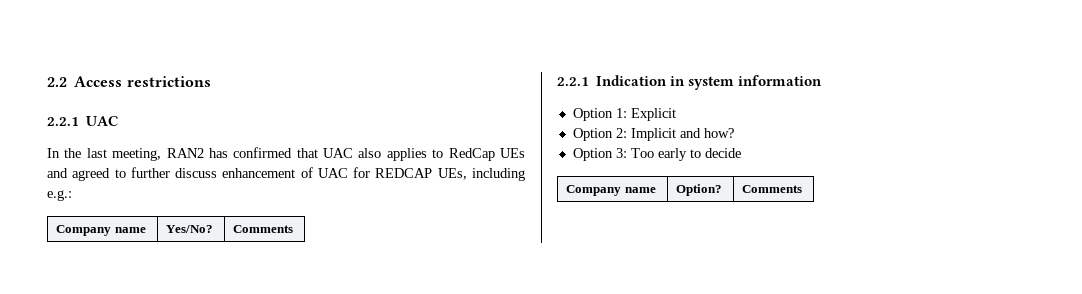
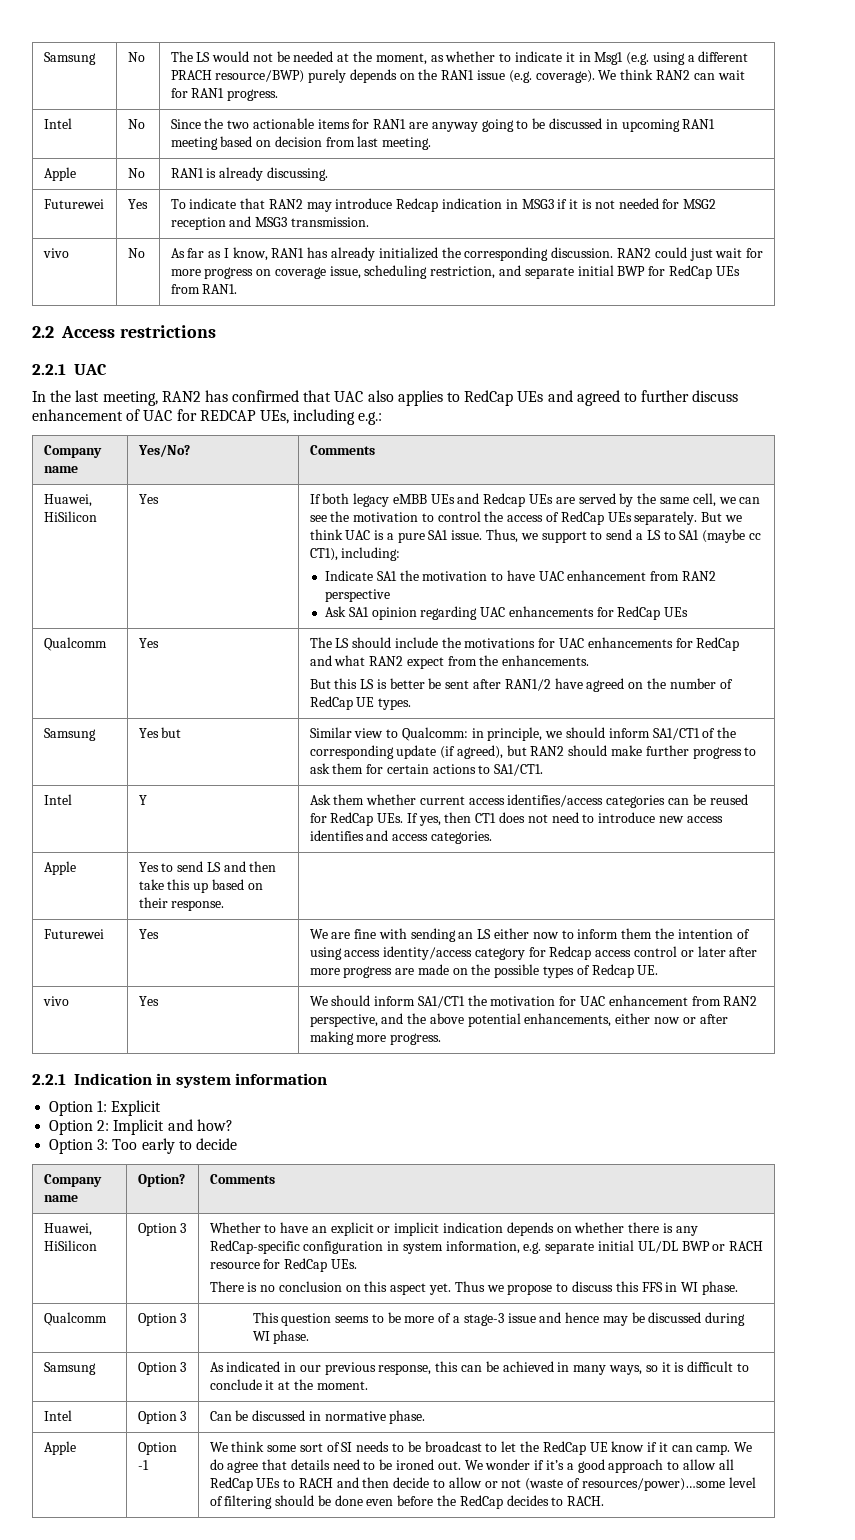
(47, 82) none -> [43,52,96,65] [127,52,145,62] [170,51,749,65] [170,69,745,83] [170,88,279,101] [43,118,72,129] [127,119,145,129] [170,118,716,132] [170,136,432,150] [43,167,76,181] [127,168,145,178] [170,167,328,181] [43,199,104,209] [127,199,148,209] [170,198,717,212] [170,216,369,230] [42,248,69,258] [127,248,145,258] [170,247,764,261] [170,265,740,279] [170,284,238,294] Samsung | No | The LS would not be needed at the moment, as whether to indicate it in Msg1 (e.g. using a different PRACH resource/BWP) purely depends on the RAN1 issue (e.g. coverage). We think RAN2 can wait for RAN1 progress. // Intel | No | Since the two actionable items for RAN1 are anyway going to be discussed in upcoming RAN1 meeting based on decision from last meeting. // Apple | No | RAN1 is already discussing. // Futurewei | Yes | To indicate that RAN2 may introduce Redcap indication in MSG3 if it is not needed for MSG2 reception and MSG3 transmission. // vivo | No | As far as I know, RAN1 has already initialized the corresponding discussion. RAN2 could just wait for more progress on coverage issue, scheduling restriction, and separate initial BWP for RedCap UEs from RAN1. //
(294, 229) none -> [43,494,92,507] [43,511,97,522] [138,494,159,504] [309,493,761,507] [309,511,742,525] [309,529,761,543] [309,547,401,561] [324,570,717,581] [324,589,390,602] [324,606,689,620] [43,637,107,651] [138,638,159,648] [309,637,740,651] [309,655,590,669] [309,678,733,692] [309,696,412,710] [43,728,96,741] [138,727,182,738] [309,727,737,741] [309,745,757,759] [309,763,544,776] [43,794,72,805] [138,795,147,805] [309,794,748,808] [309,812,723,826] [309,830,492,844] [43,861,76,875] [138,861,277,872] [138,879,263,893] [138,897,225,911] [43,929,104,939] [138,929,159,939] [309,928,750,942] [309,946,758,960] [309,964,659,978] [42,996,69,1006] [138,996,159,1006] [309,995,758,1008] [309,1013,728,1027] [309,1031,442,1045] // Huawei, HiSilicon | Yes | If both legacy eMBB UEs and Redcap UEs are served by the same cell, we can see the motivation to control the access of RedCap UEs separately. But we think UAC is a pure SA1 issue. Thus, we support to send a LS to SA1 (maybe cc CT1), including: // Indicate SA1 the motivation to have UAC enhancement from RAN2 perspective // Ask SA1 opinion regarding UAC enhancements for RedCap UEs // Qualcomm | Yes | The LS should include the motivations for UAC enhancements for RedCap and what RAN2 expect from the enhancements. // But this LS is better be sent after RAN1/2 have agreed on the number of RedCap UE types. // Samsung | Yes but | Similar view to Qualcomm: in principle, we should inform SA1/CT1 of the corresponding update (if agreed), but RAN2 should make further progress to ask them for certain actions to SA1/CT1. // Intel | Y | Ask them whether current access identifies/access categories can be reused for RedCap UEs. If yes, then CT1 does not need to introduce new access identifies and access categories. // Apple | Yes to send LS and then take this up based on their response. | // Futurewei | Yes | We are fine with sending an LS either now to inform them the intention of using access identity/access category for Redcap access control or later after more progress are made on the possible types of Redcap UE. // vivo | Yes | We should inform SA1/CT1 the motivation for UAC enhancement from RAN2 perspective, and the above potential enhancements, either now or after making more progress.
(803, 189) none -> [43,1223,92,1236] [43,1240,97,1251] [137,1223,187,1236] [209,1222,698,1236] [209,1240,764,1254] [209,1258,357,1272] [209,1281,738,1295] [43,1312,107,1326] [137,1313,187,1326] [252,1312,746,1326] [252,1330,310,1344] [43,1362,96,1375] [137,1362,187,1375] [209,1361,749,1375] [209,1379,368,1390] [43,1410,72,1421] [137,1411,187,1424] [209,1410,426,1424] [43,1441,76,1455] [137,1442,177,1455] [137,1460,149,1470] [209,1441,753,1455] [209,1459,734,1473] [209,1477,756,1491] [209,1495,605,1509] // Huawei, HiSilicon | Option 3 | Whether to have an explicit or implicit indication depends on whether there is any RedCap-specific configuration in system information, e.g. separate initial UL/DL BWP or RACH resource for RedCap UEs. // There is no conclusion on this aspect yet. Thus we propose to discuss this FFS in WI phase. // Qualcomm | Option 3 | This question seems to be more of a stage-3 issue and hence may be discussed during WI phase. // Samsung | Option 3 | As indicated in our previous response, this can be achieved in many ways, so it is difficult to conclude it at the moment. // Intel | Option 3 | Can be discussed in normative phase. // Apple | Option -1 | We think some sort of SI needs to be broadcast to let the RedCap UE know if it can camp. We do agree that details need to be ironed out. We wonder if it’s a good approach to allow all RedCap UEs to RACH and then decide to allow or not (waste of resources/power)…some level of filtering should be done even before the RedCap decides to RACH.

